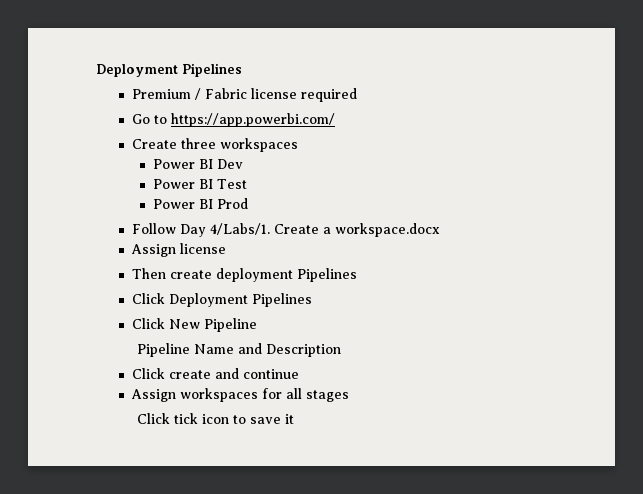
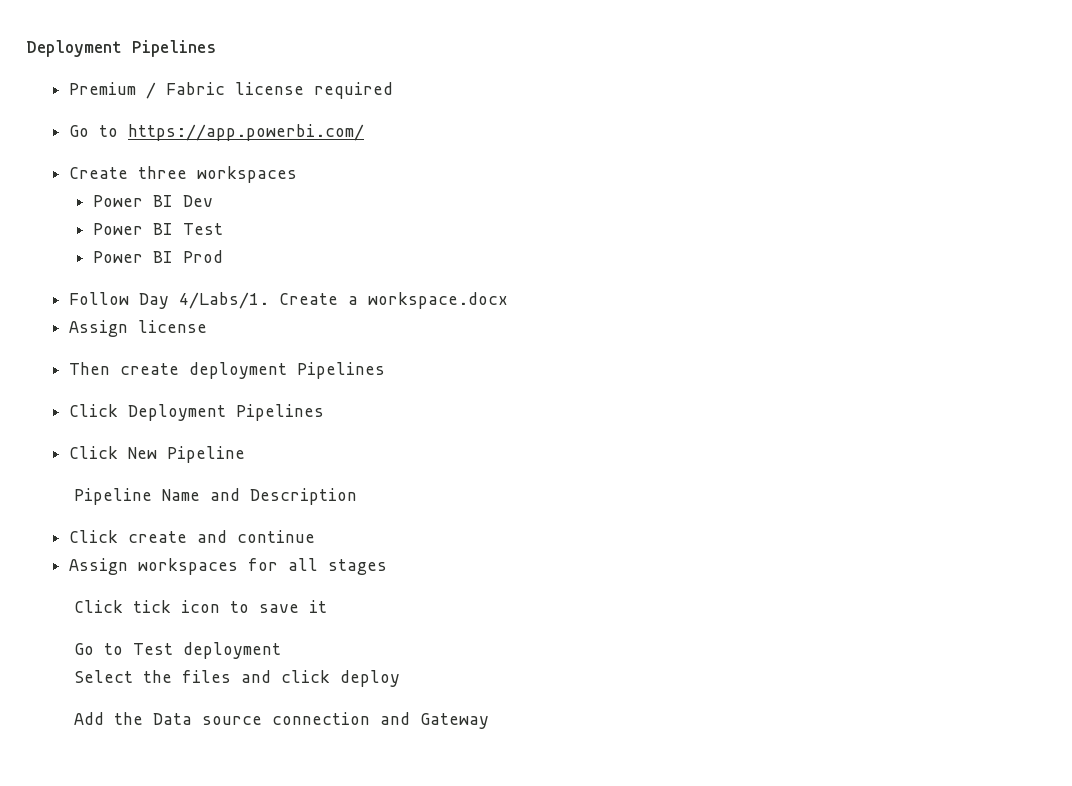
(295, 419) none -> [73,642,281,659] [73,670,400,687] [73,712,489,729] // Go to Test deployment // Select the files and click deploy // Add the Data source connection and Gateway

